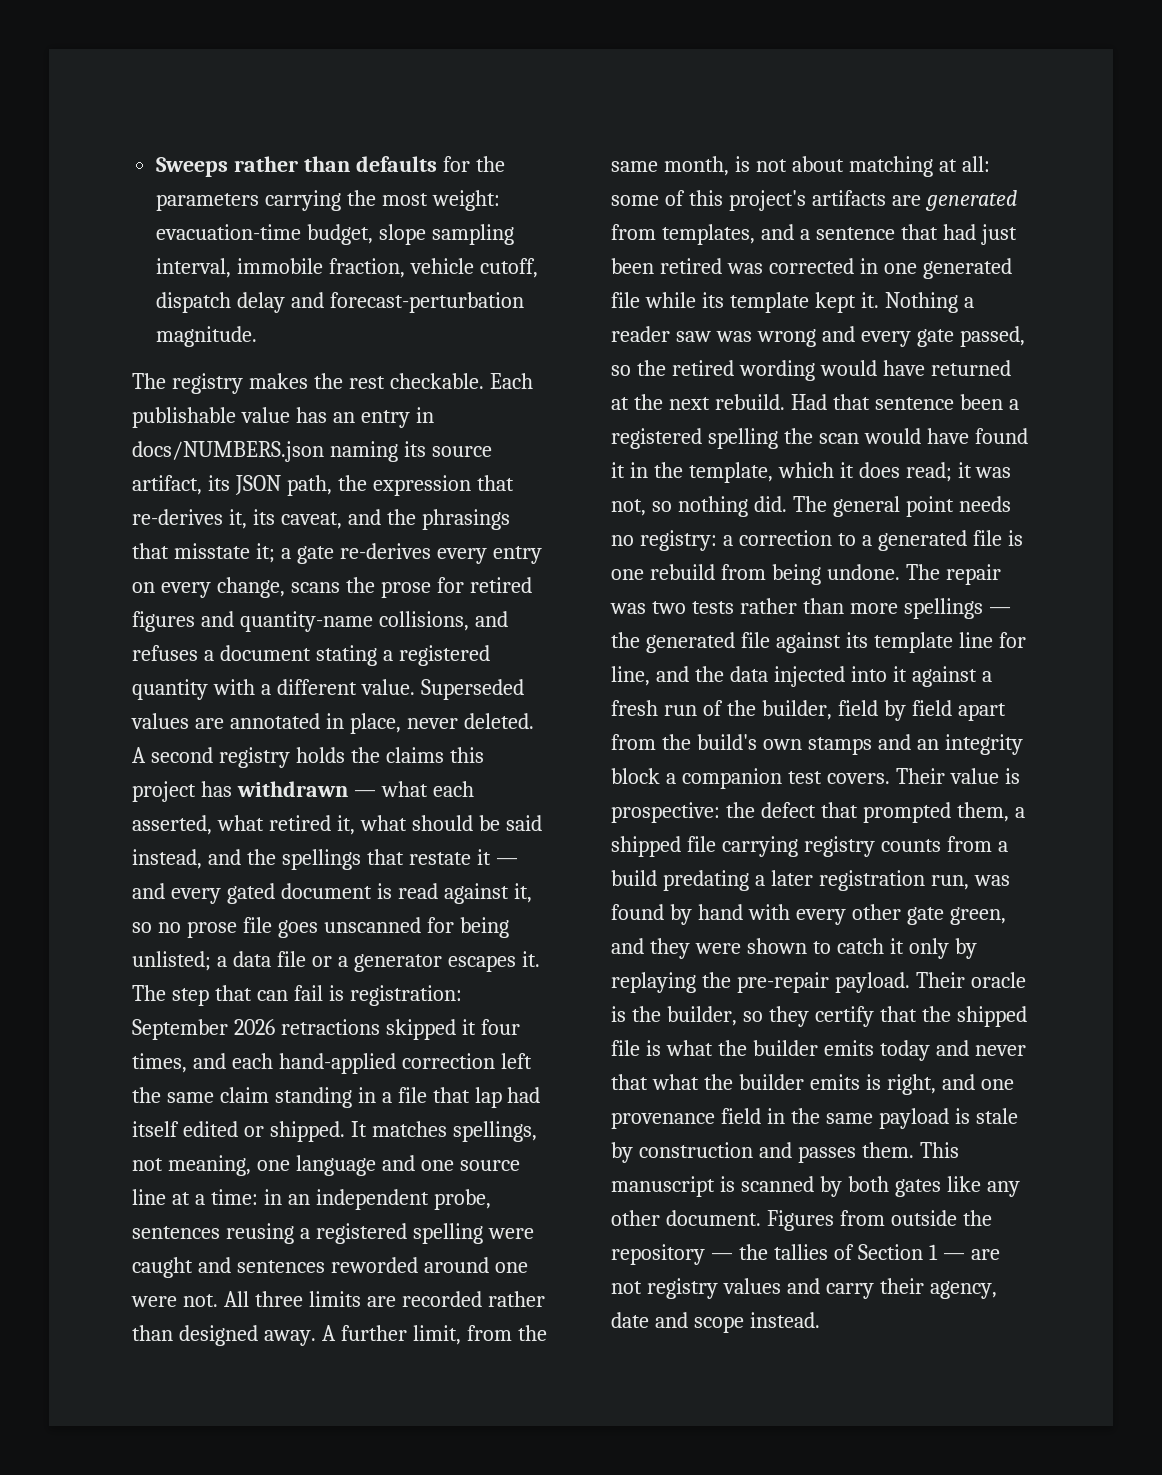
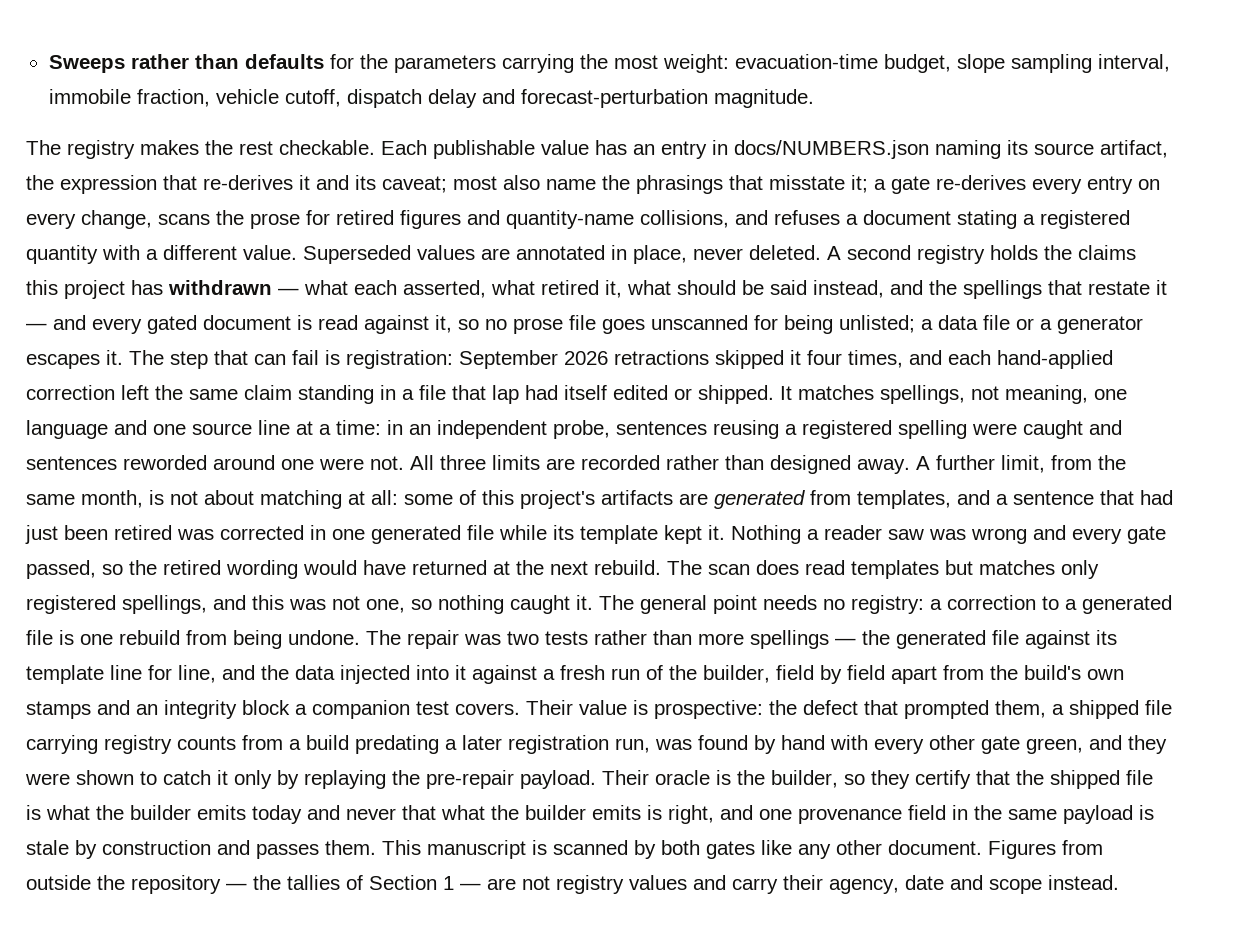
[207,475,332,496] its JSON path, -> (1168, 149) none
[228,509,381,529] it, its caveat, and -> [299,175,596,193] it and its caveat; most also name
[790,394,1019,410] [611,428,1028,449] [611,462,1012,483] [611,496,787,517] Had that sentence been a registered spelling the scan would have found it in the template, which it does read; it was not, so nothing did. -> [667,560,1099,579] [26,595,593,614] The scan does read templates but matches only registered spellings, and this was not one, so nothing caught it.

